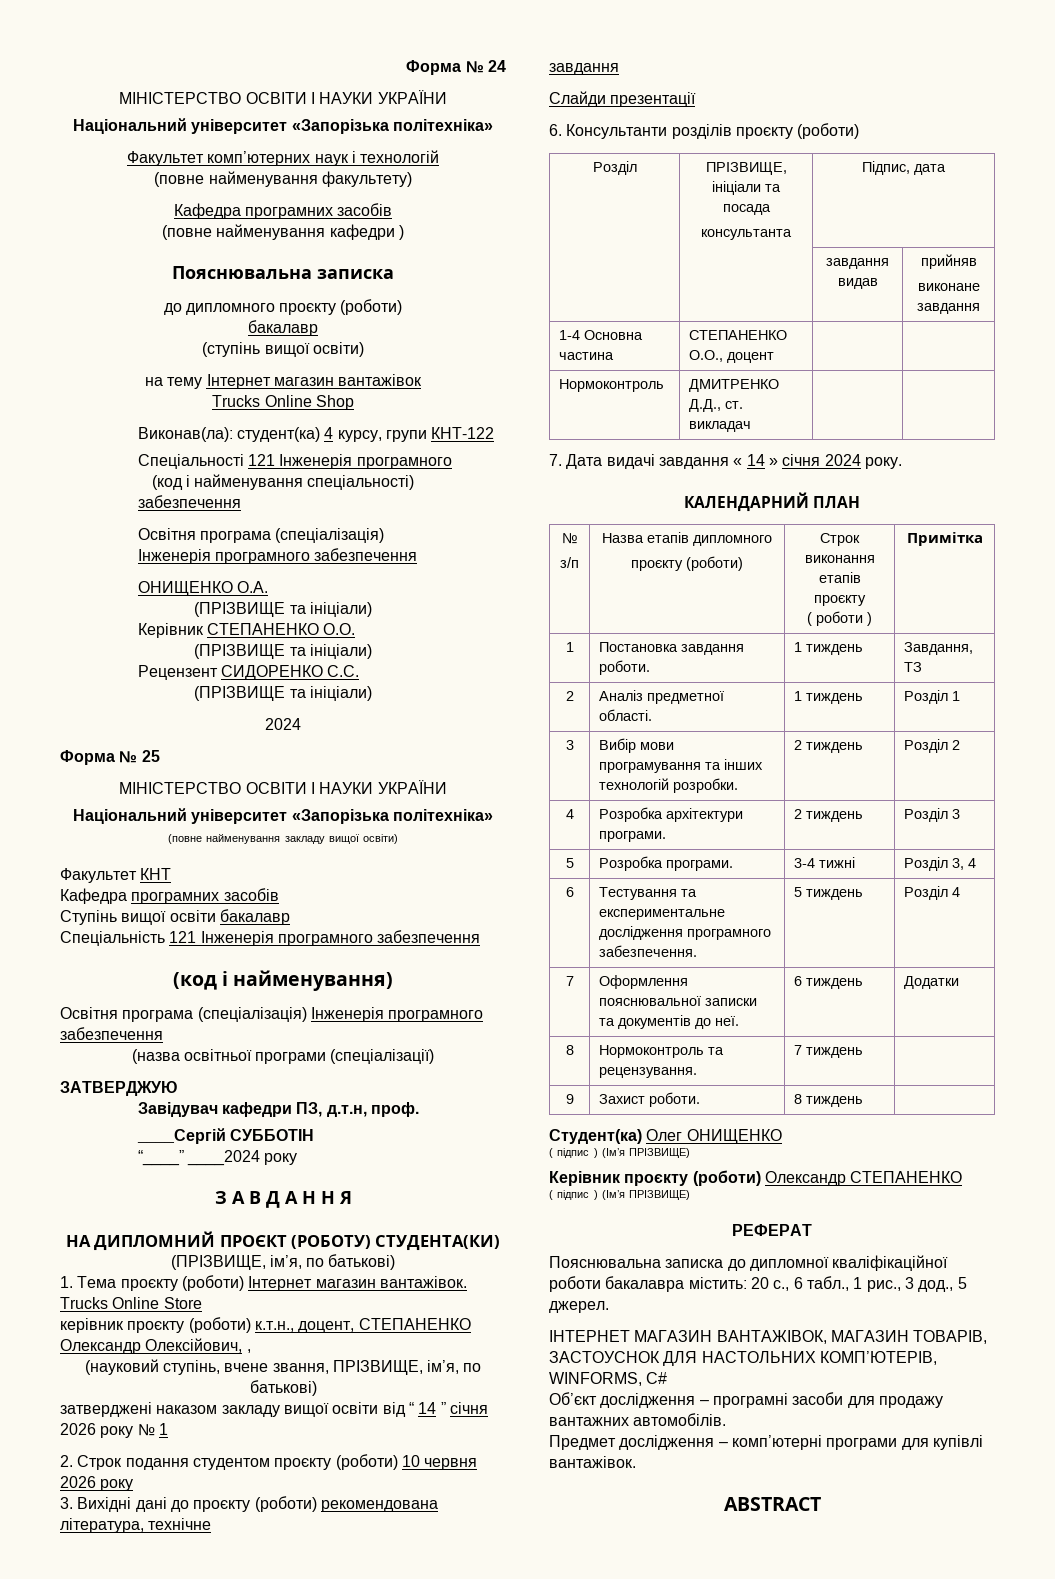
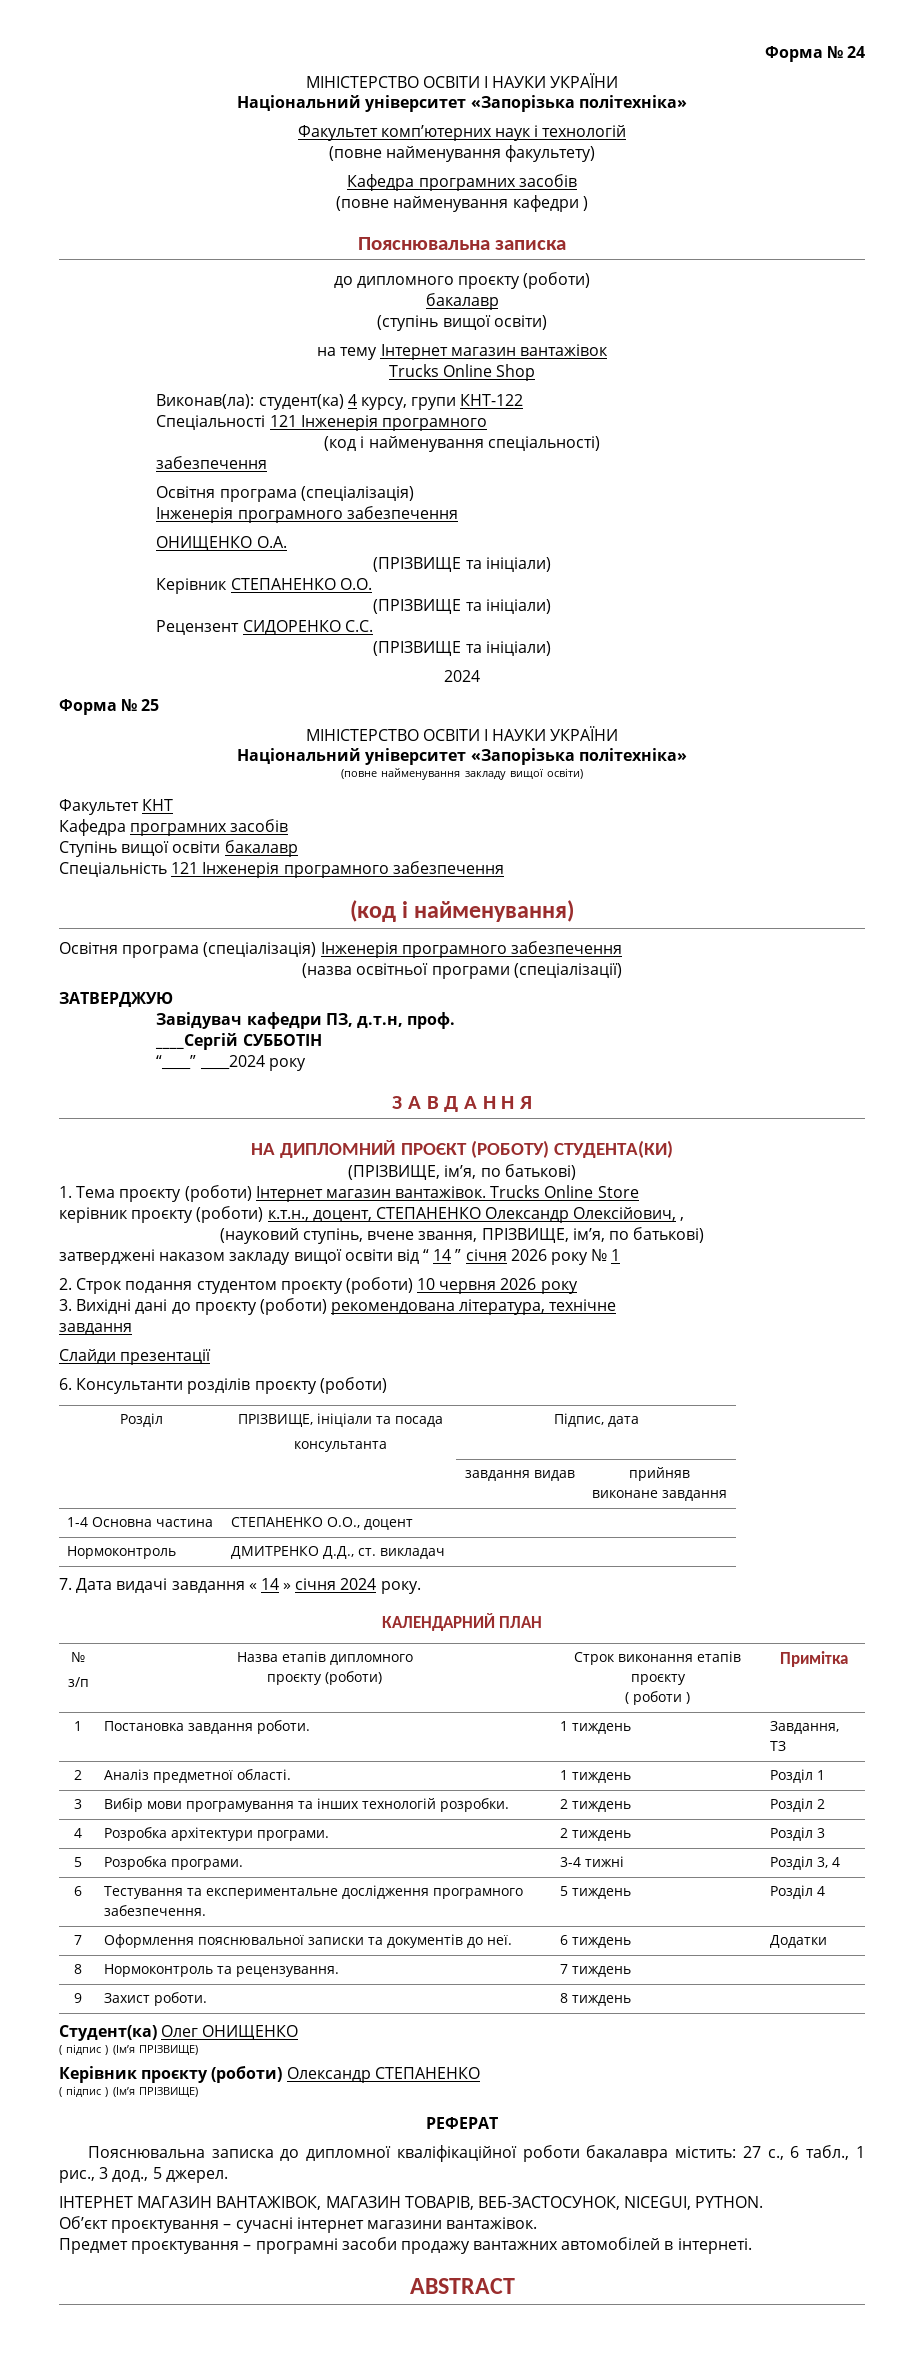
[750,1277,769,1289] 20 -> [742,2146,761,2158] 27
[549,1351,937,1366] [549,1372,668,1386] [549,1392,696,1408] ЗАСТОУСНОК ДЛЯ НАСТОЛЬНИХ КОМП’ЮТЕРІВ, WINFORMS, C# // Об’єкт дослідження -> [477,2196,764,2210] [59,2216,538,2233] [59,2238,240,2254] ВЕБ-ЗАСТОСУНОК, NICEGUI, PYTHON. // Об’єкт проєктування – сучасні інтернет магазини вантажівок. // Предмет проєктування
[847,1396,875,1408] для -> (397, 2243) none
[633,1413,727,1426] [549,1435,983,1450] [549,1456,636,1468] автомобілів. // Предмет дослідження – комп’ютерні програми для купівлі вантажівок. -> [561,2237,752,2254] автомобілей в інтернеті.

